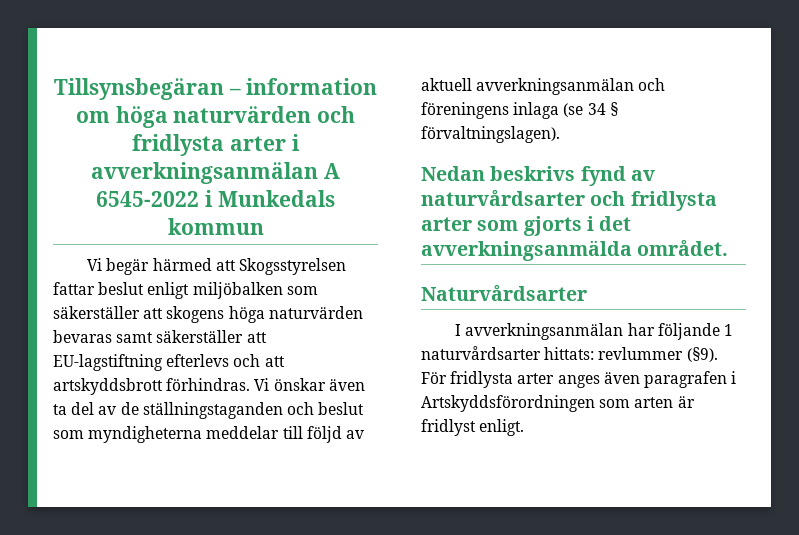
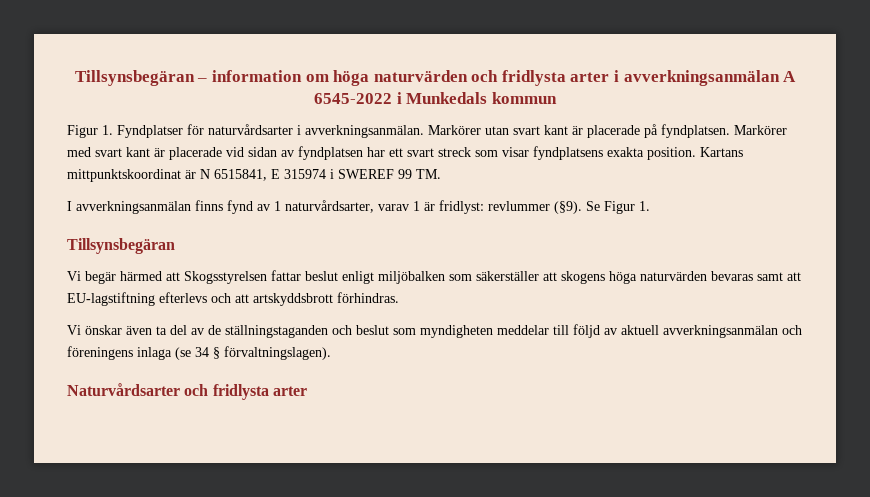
(264, 226) none -> [67,124,787,138] [67,146,743,160] [67,169,441,182] [67,200,650,214] [67,238,175,254] // Figur 1. Fyndplatser för naturvårdsarter i avverkningsanmälan. Markörer utan svart kant är placerade på fyndplatsen. Markörer med svart kant är placerade vid sidan av fyndplatsen har ett svart streck som visar fyndplatsens exakta position. Kartans mittpunktskoordinat är N 6515841, E 315974 i SWEREF 99 TM. // I avverkningsanmälan finns fynd av 1 naturvårdsarter, varav 1 är fridlyst: revlummer (§9). Se Figur 1. // Tillsynsbegäran
[156,330,244,343] säkerställer -> (783, 276) none
(251, 384) none -> (399, 297) //
[88,426,203,443] myndigheterna -> [420,325,493,338] myndigheten
[421,166,655,186] [421,189,717,211] [421,216,632,236] [421,239,729,261] [421,284,587,301] [455,323,734,340] [421,346,718,362] [421,371,737,388] [421,395,695,412] [421,419,525,436] Nedan beskrivs fynd av naturvårdsarter och fridlysta arter som gjorts i det avverkningsanmälda området. // Naturvårdsarter // I avverkningsanmälan har följande 1 naturvårdsarter hittats: revlummer (§9). För fridlysta arter anges även paragrafen i Artskyddsförordningen som arten är fridlyst enligt. -> [67,383,307,400] Naturvårdsarter och fridlysta arter

